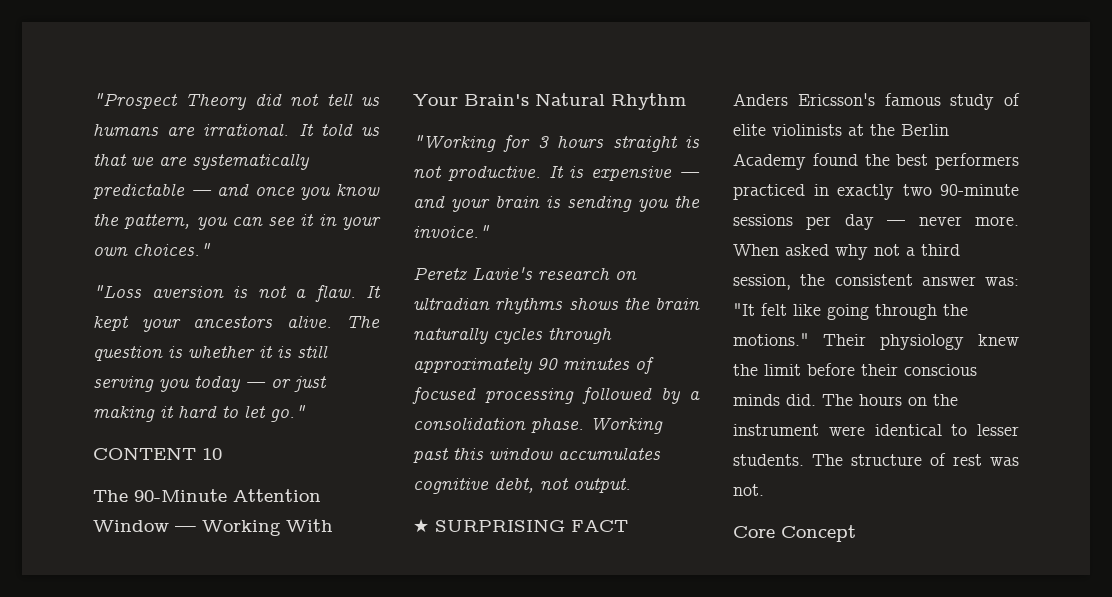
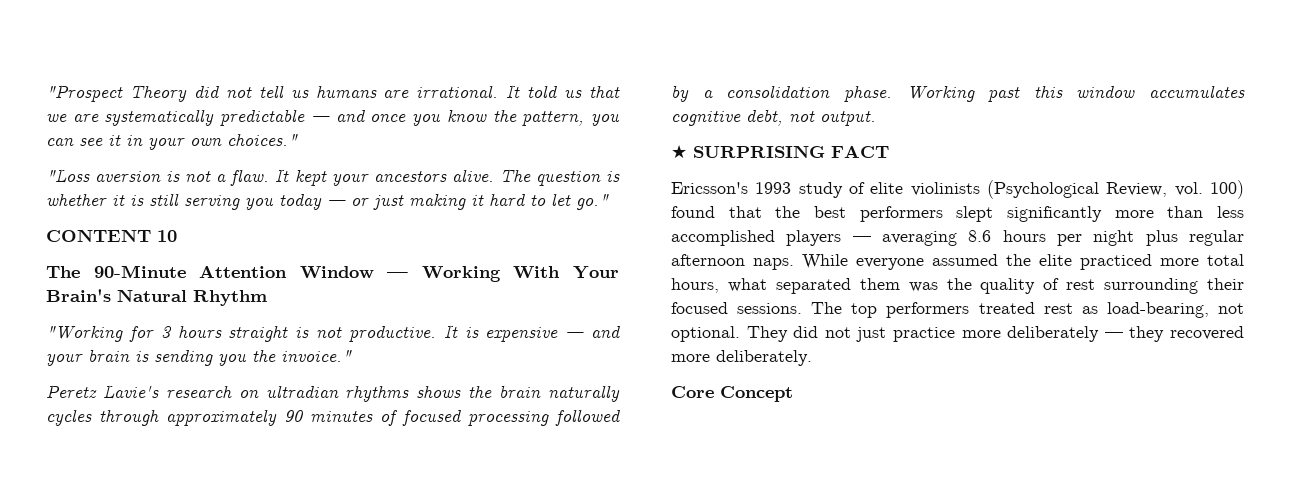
[733,93,941,106] Anders Ericsson's famous -> [671,182,792,194] Ericsson's 1993
[848,124,949,136] [733,153,1019,170] [733,184,1019,200] [733,214,1019,230] [733,244,960,260] [733,274,1019,290] [733,303,968,320] [733,333,1019,350] [733,363,977,376] [733,394,958,406] [733,424,1019,436] [733,453,1019,466] [733,484,764,496] at the Berlin Academy found the best performers practiced in exactly two 90-minute sessions per day — never more. When asked why not a third session, the consistent answer was: "It felt like going through the motions." Their physiology knew the limit before their conscious minds did. The hours on the instrument were identical to lesser students. The structure of rest was not. -> [987,180,1244,199] [671,206,1244,222] [671,230,1244,246] [671,254,1244,270] [671,278,1244,294] [671,302,1244,318] [671,326,1244,342] [671,350,812,366] (Psychological Review, vol. 100) found that the best performers slept significantly more than less accomplished players — averaging 8.6 hours per night plus regular afternoon naps. While everyone assumed the elite practiced more total hours, what separated them was the quality of rest surrounding their focused sessions. The top performers treated rest as load-bearing, not optional. They did not just practice more deliberately — they recovered more deliberately.

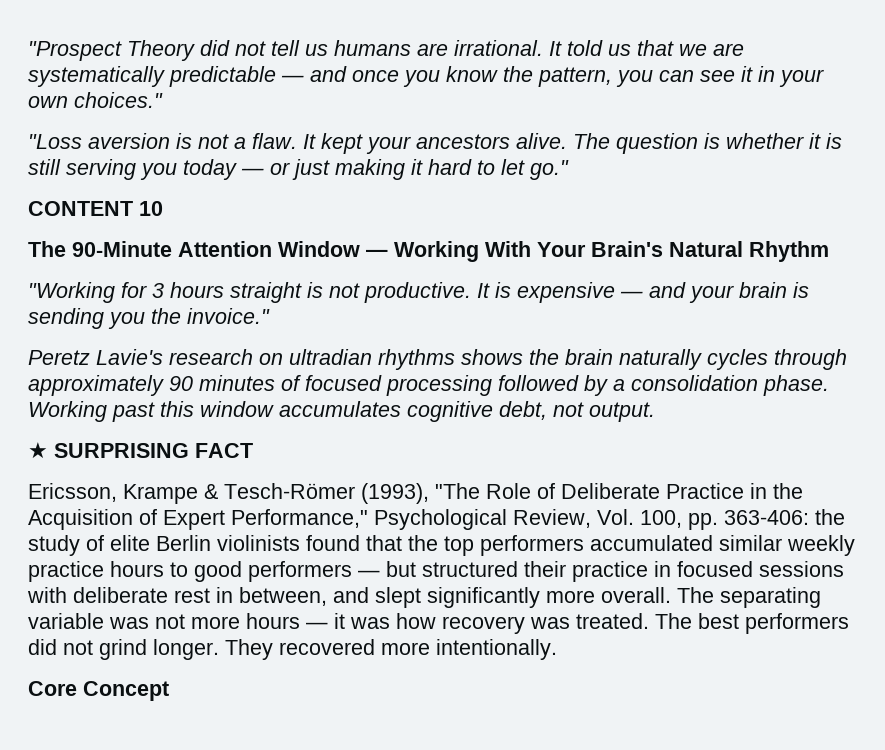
[671,180,1244,199] [671,206,1244,222] [671,230,1244,246] [671,254,1244,270] [671,278,1244,294] [671,302,1244,318] [671,326,1165,342] Ericsson's 1993 study of elite violinists (Psychological Review, vol. 100) found that the best performers slept significantly more than less accomplished players — averaging 8.6 hours per night plus regular afternoon naps. While everyone assumed the elite practiced more total hours, what separated them was the quality of rest surrounding their focused sessions. The top performers treated rest as load-bearing, not optional. They did not just practice more deliberately — they -> [28,483,803,504] [28,509,845,530] [28,535,855,556] [28,561,844,582] [27,587,821,608] [28,613,849,634] [28,639,273,660] Ericsson, Krampe & Tesch-Römer (1993), "The Role of Deliberate Practice in the Acquisition of Expert Performance," Psychological Review, Vol. 100, pp. 363-406: the study of elite Berlin violinists found that the top performers accumulated similar weekly practice hours to good performers — but structured their practice in focused sessions with deliberate rest in between, and slept significantly more overall. The separating variable was not more hours — it was how recovery was treated. The best performers did not grind longer. They
[716,350,812,366] deliberately. -> [436,639,557,660] intentionally.

